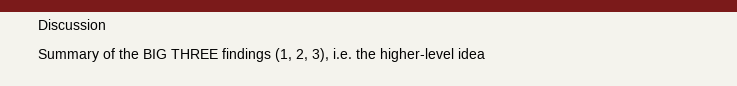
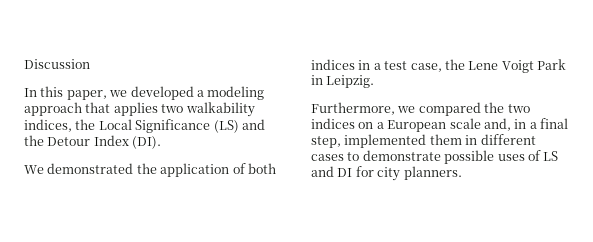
[38,48,485,62] Summary of the BIG THREE findings (1, 2, 3), i.e. the higher-level idea -> [24,86,265,100] [24,102,255,117] [24,119,265,133] [24,135,162,149] [24,163,276,177] [311,59,566,73] [311,75,375,88] [311,102,530,116] [311,118,568,132] [311,134,536,148] [311,150,559,164] [311,166,462,181] In this paper, we developed a modeling approach that applies two walkability indices, the Local Significance (LS) and the Detour Index (DI). // We demonstrated the application of both indices in a test case, the Lene Voigt Park in Leipzig. // Furthermore, we compared the two indices on a European scale and, in a final step, implemented them in different cases to demonstrate possible uses of LS and DI for city planners.

